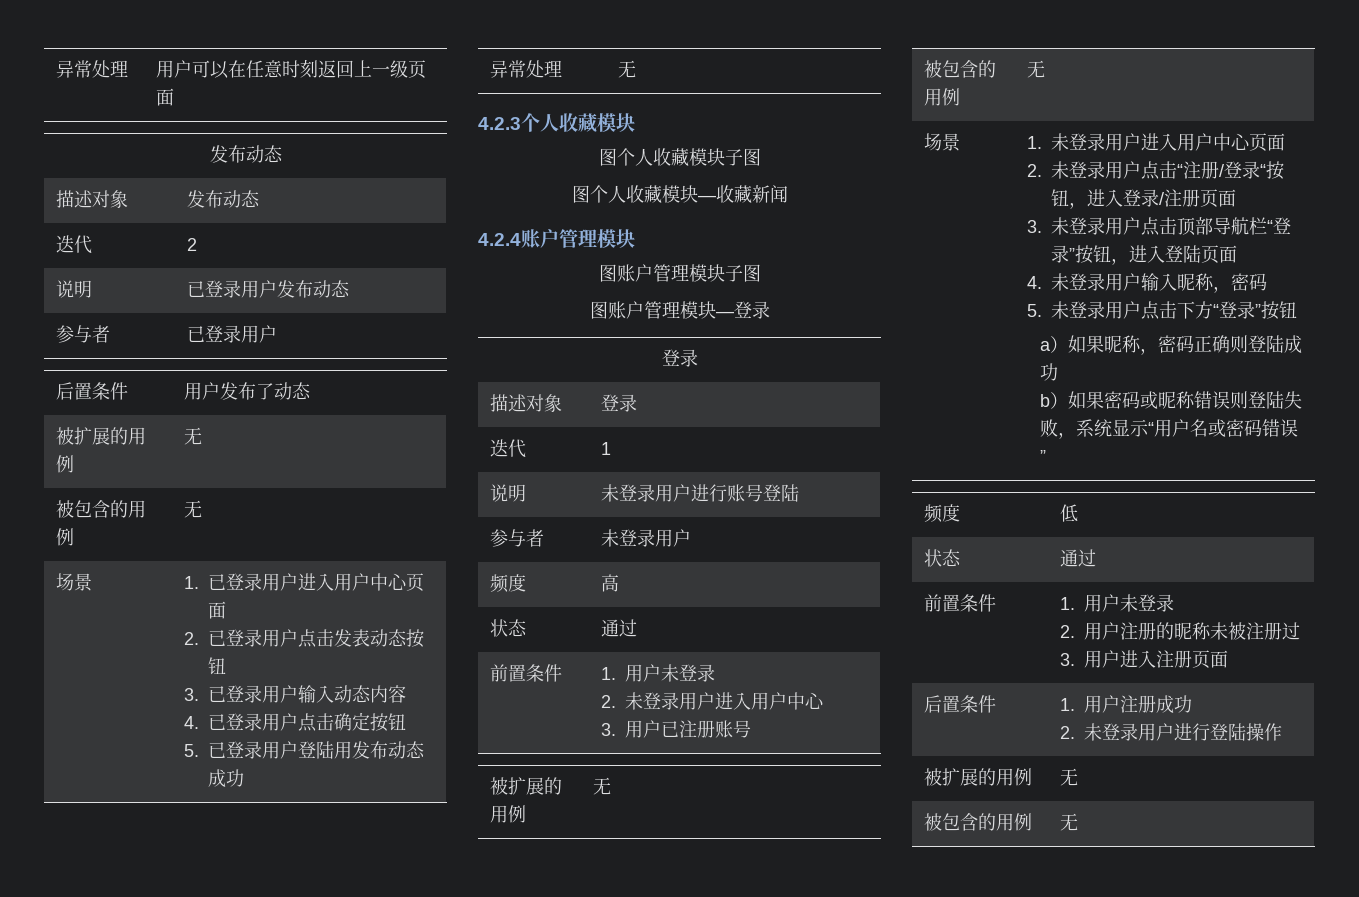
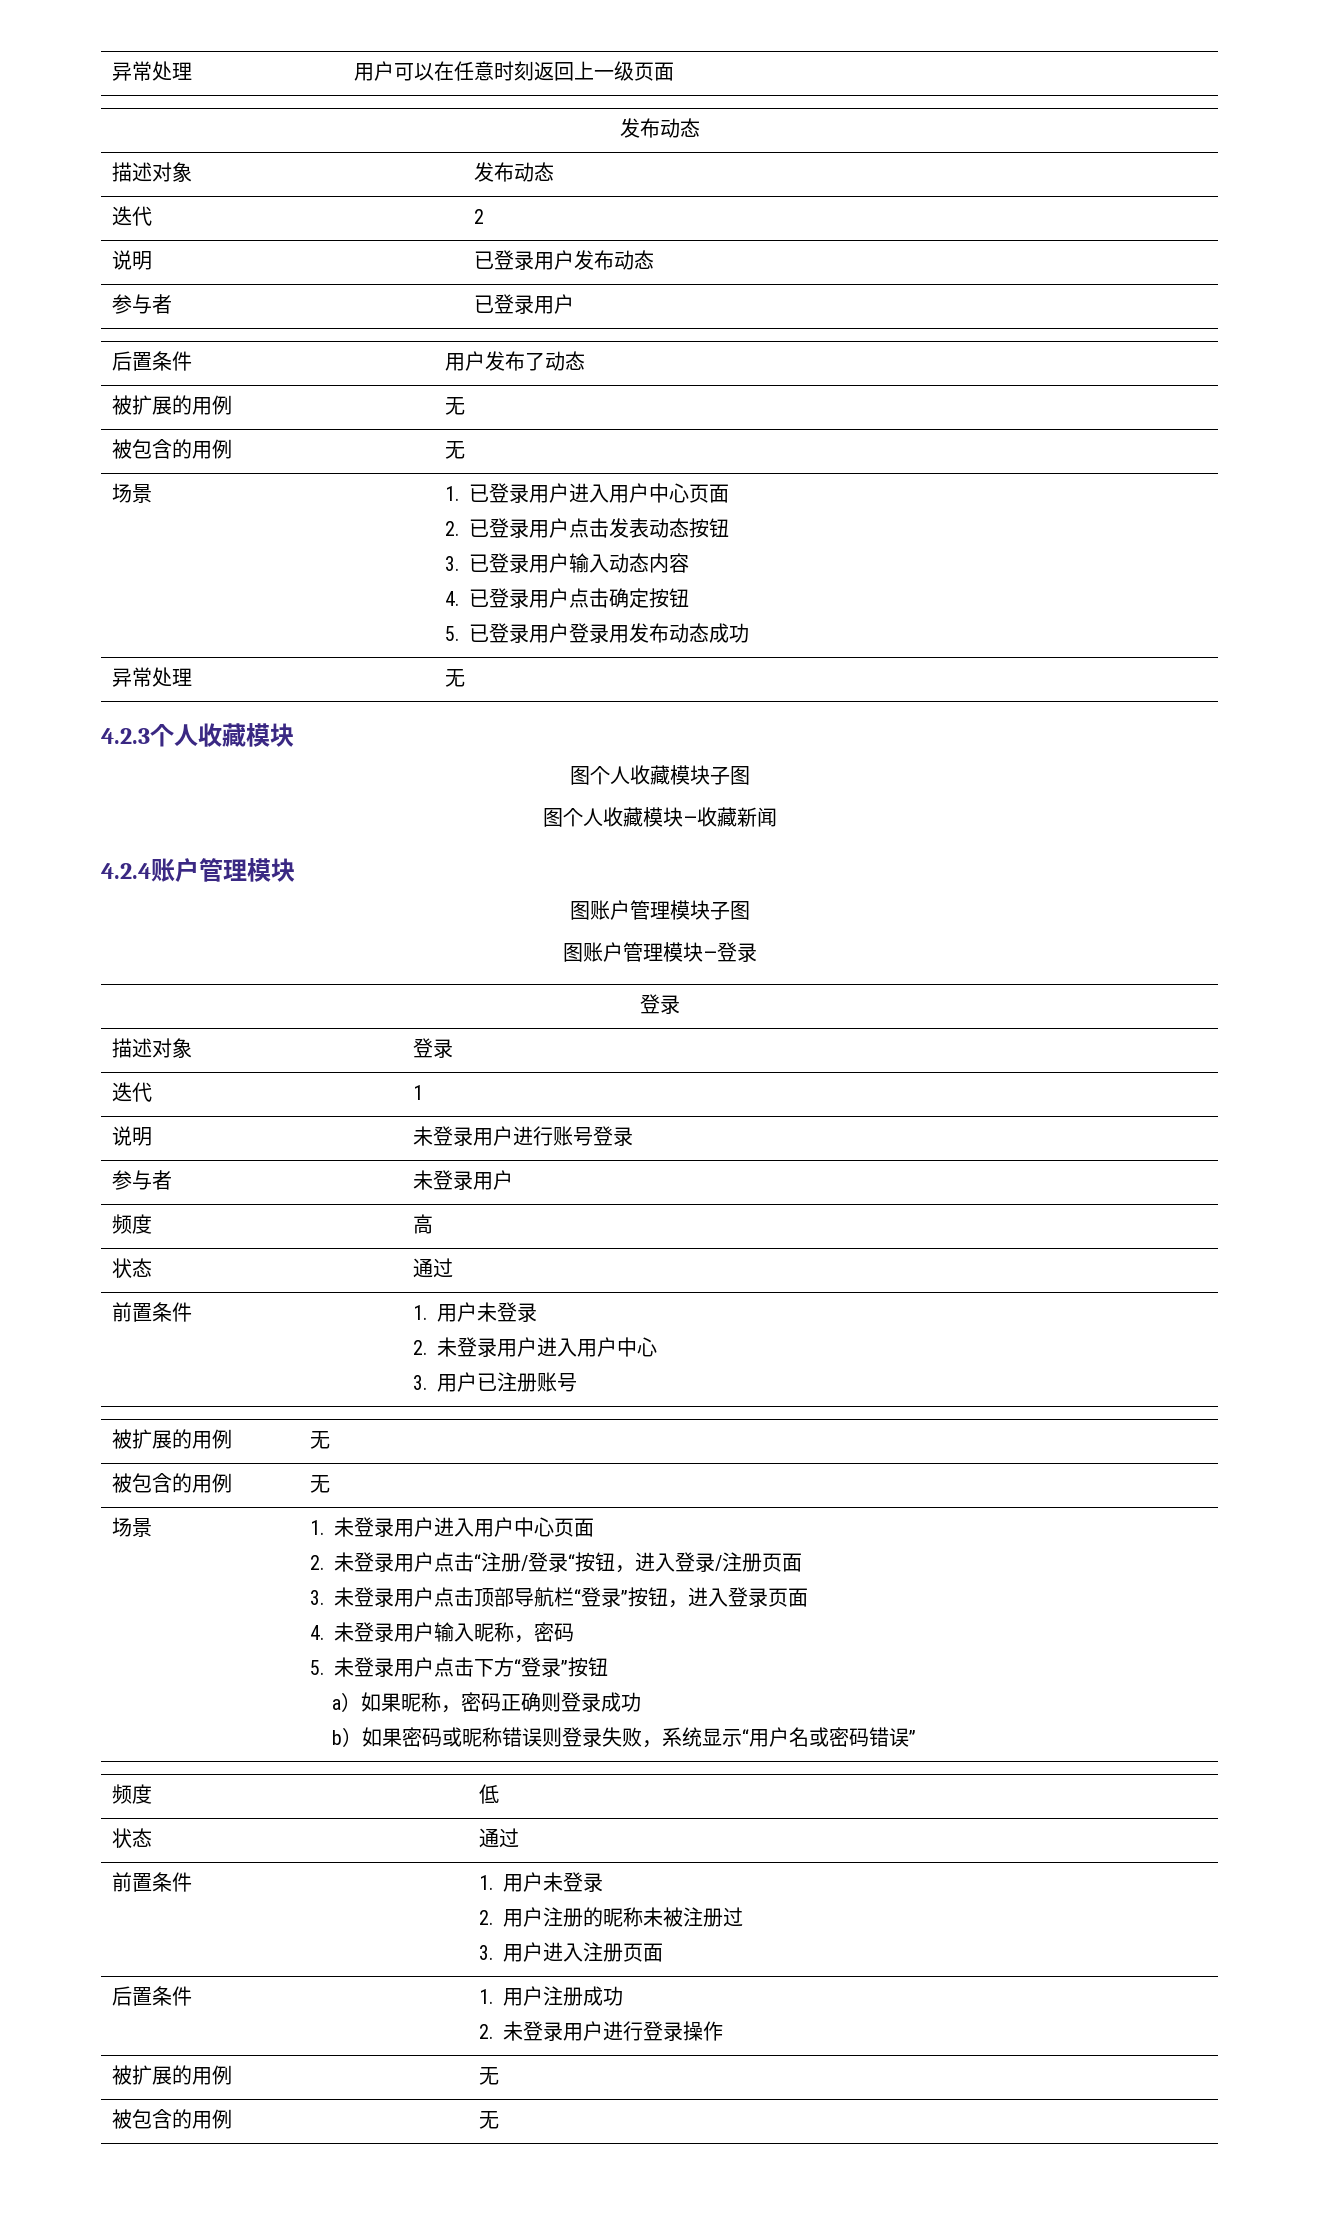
[315,741,334,759] 陆 -> [589,624,610,643] 录
[780,484,799,502] 陆 -> [613,1127,634,1146] 录
[1182,245,1201,263] 陆 -> [748,1588,769,1607] 录
[1266,335,1285,353] 陆 -> [580,1693,601,1712] 录
[1266,391,1285,409] 陆 -> [581,1728,602,1747] 录
[1227,723,1246,741] 陆 -> [663,2022,684,2041] 录

